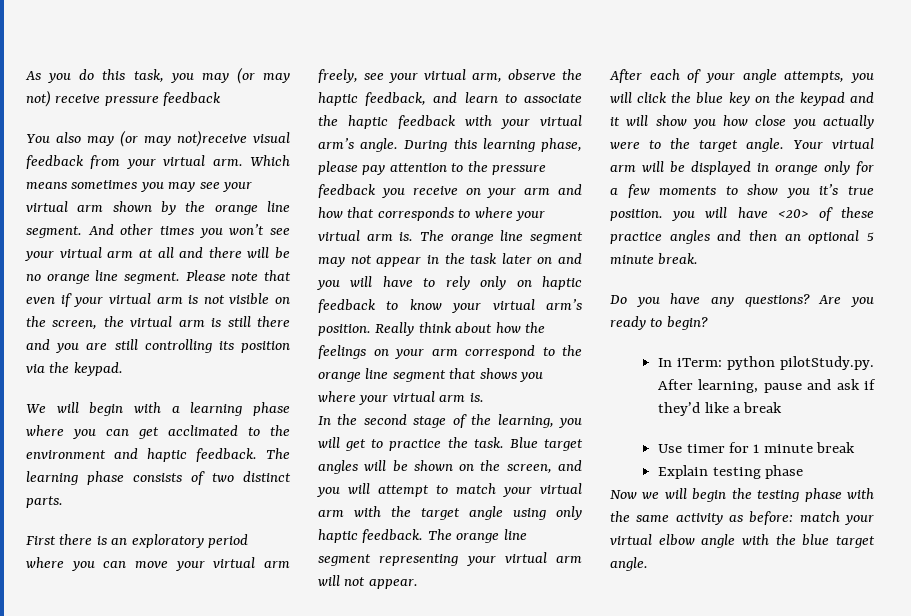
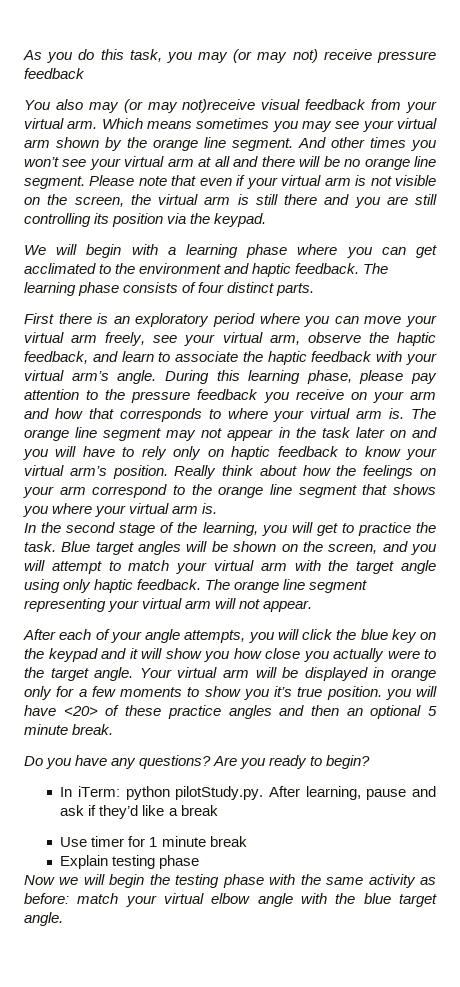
[212,473,234,482] two -> [198,282,225,293] four

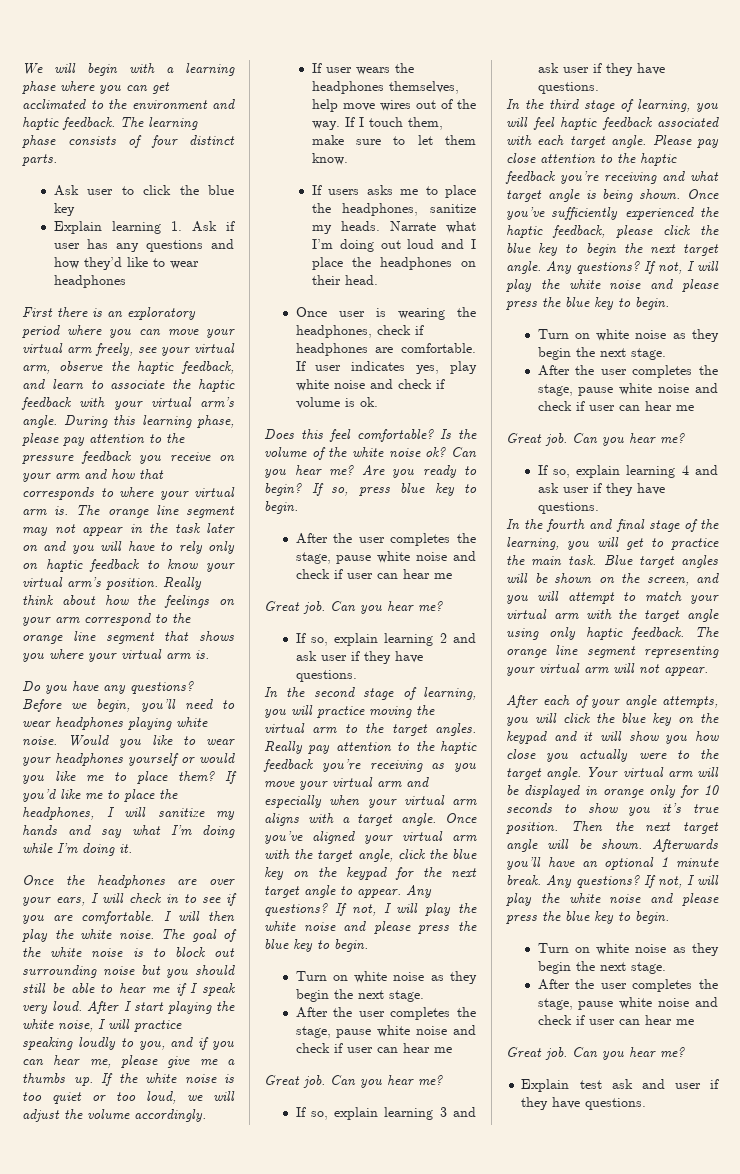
[23,49,437,63] [24,68,85,79] [24,99,438,113] [24,118,437,132] [24,137,437,151] [24,156,436,170] [24,175,436,189] [24,194,437,208] [24,213,267,227] As you do this task, you may (or may not) receive pressure feedback // You also may (or may not)receive visual feedback from your virtual arm. Which means sometimes you may see your virtual arm shown by the orange line segment. And other times you won’t see your virtual arm at all and there will be no orange line segment. Please note that even if your virtual arm is not visible on the screen, the virtual arm is still there and you are still controlling its position via the keypad. // -> (22, 68) none
(315, 289) none -> [53,185,234,196] [53,203,75,216] [53,221,235,234] [53,239,234,252] [53,257,199,270] [53,275,126,288] // Ask user to click the blue key // Explain learning 1. Ask if user has any questions and how they’d like to wear headphones
(218, 508) none -> [22,681,194,694] [22,699,235,712] [22,717,208,730] [22,735,235,748] [22,753,235,766] [22,771,237,784] [22,789,178,802] [22,807,235,820] [22,825,235,838] [22,843,132,856] [22,875,235,888] [22,893,237,906] [22,911,235,924] [22,929,237,942] [22,947,235,958] [22,965,235,978] [22,983,236,996] [22,1001,235,1014] [22,1019,182,1032] [22,1037,235,1050] [22,1055,236,1068] [22,1073,234,1086] [22,1091,235,1104] [22,1109,206,1122] [311,63,414,75] [311,81,459,94] [311,99,476,112] [311,117,443,130] [311,135,476,145] [311,153,348,165] [311,185,476,198] [311,203,476,216] [311,221,476,234] [311,239,476,252] [311,257,476,270] [311,275,378,285] [295,307,476,320] [295,325,424,338] [295,343,476,356] [295,361,477,374] [295,379,445,391] [295,397,378,409] [264,429,477,442] [264,447,477,460] [264,465,477,478] [264,483,477,496] [264,501,298,514] [295,533,476,546] [295,551,476,564] [295,569,452,579] [264,601,443,614] [295,633,476,646] [295,651,423,664] [295,670,357,682] // Do you have any questions? Before we begin, you’ll need to wear headphones playing white noise. Would you like to wear your headphones yourself or would you like me to place them? If you’d like me to place the headphones, I will sanitize my hands and say what I’m doing while I’m doing it. // Once the headphones are over your ears, I will check in to see if you are comfortable. I will then play the white noise. The goal of the white noise is to block out surrounding noise but you should still be able to hear me if I speak very loud. After I start playing the white noise, I will practice speaking loudly to you, and if you can hear me, please give me a thumbs up. If the white noise is too quiet or too loud, we will adjust the volume accordingly. // If user wears the headphones themselves, help move wires out of the way. If I touch them, make sure to let them know. // If users asks me to place the headphones, sanitize my heads. Narrate what I’m doing out loud and I place the headphones on their head. // Once user is wearing the headphones, check if headphones are comfortable. If user indicates yes, play white noise and check if volume is ok. // Does this feel comfortable? Is the volume of the white noise ok? Can you hear me? Are you ready to begin? If so, press blue key to begin. // After the user completes the stage, pause white noise and check if user can hear me // Great job. Can you hear me? // If so, explain learning 2 and ask user if they have questions.
(175, 527) none -> [423,687,476,700] [264,705,435,718] [264,723,476,736] [264,741,477,754] [263,759,476,772] [264,777,429,790] [264,795,477,808] [264,813,477,826] [264,831,477,844] [264,849,477,862] [264,867,477,880] [264,885,432,898] [264,903,477,916] [264,921,477,934] [264,939,368,952] [295,971,477,984] [295,989,424,1002] [295,1007,476,1020] [295,1025,476,1038] [295,1043,452,1053] [264,1075,443,1088] [295,1107,476,1120] [537,63,665,76] [537,82,599,94] [506,99,718,112] [506,117,719,130] [506,135,719,148] [506,153,677,166] [505,171,719,184] [506,189,719,202] [506,207,719,220] [506,225,719,238] [506,243,719,256] [506,261,719,274] [506,279,719,292] [506,297,669,310] [537,329,719,342] [537,347,666,360] [537,365,718,378] [537,383,718,396] [537,401,694,411] [506,433,685,446] [537,465,718,478] [537,483,665,496] [537,502,599,514] [506,519,698,532] learning, you will practice moving the virtual arm to the target angles. Really pay attention to the haptic feedback you’re receiving as you move your virtual arm and especially when your virtual arm aligns with a target angle. Once you’ve aligned your virtual arm with the target angle, click the blue key on the keypad for the next target angle to appear. Any questions? If not, I will play the white noise and please press the blue key to begin. // Turn on white noise as they begin the next stage. // After the user completes the stage, pause white noise and check if user can hear me // Great job. Can you hear me? // If so, explain learning 3 and ask user if they have questions. // In the third stage of learning, you will feel haptic feedback associated with each target angle. Please pay close attention to the haptic feedback you’re receiving and what target angle is being shown. Once you’ve sufficiently experienced the haptic feedback, please click the blue key to begin the next target angle. Any questions? If not, I will play the white noise and please press the blue key to begin. // Turn on white noise as they begin the next stage. // After the user completes the stage, pause white noise and check if user can hear me // Great job. Can you hear me? // If so, explain learning 4 and ask user if they have questions. // In the fourth and final stage of
(436, 527) none -> [531,556,563,566] main
[78,686,182,697] a few moments -> [704,785,719,795] [506,803,552,814] 10 seconds
[385,686,437,700] [24,705,339,719] you will have <20> of these practice angles and then -> [570,821,719,834] [506,839,718,852] [506,857,575,870] Then the next target angle will be shown. Afterwards you’ll have
[427,706,437,716] 5 -> [661,857,669,867] 1
[24,755,371,769] [60,786,437,800] [60,805,218,819] [60,836,247,847] [60,855,200,869] [24,874,436,888] [24,893,437,907] [24,912,63,926] // Do you have any questions? Are you ready to begin? // In iTerm: python pilotStudy.py. After learning, pause and ask if they’d like a break // Use timer for 1 minute break // Explain testing phase // Now we will begin the testing phase with the same activity as before: match your virtual elbow angle with the blue target angle. -> [546,875,719,888] [506,893,719,906] [506,911,669,924] [537,943,719,956] [537,961,666,974] [537,979,718,992] [537,997,718,1010] [537,1015,694,1025] [506,1047,685,1060] [521,1079,719,1092] [521,1097,647,1110] Any questions? If not, I will play the white noise and please press the blue key to begin. // Turn on white noise as they begin the next stage. // After the user completes the stage, pause white noise and check if user can hear me // Great job. Can you hear me? // Explain test ask and user if they have questions.

